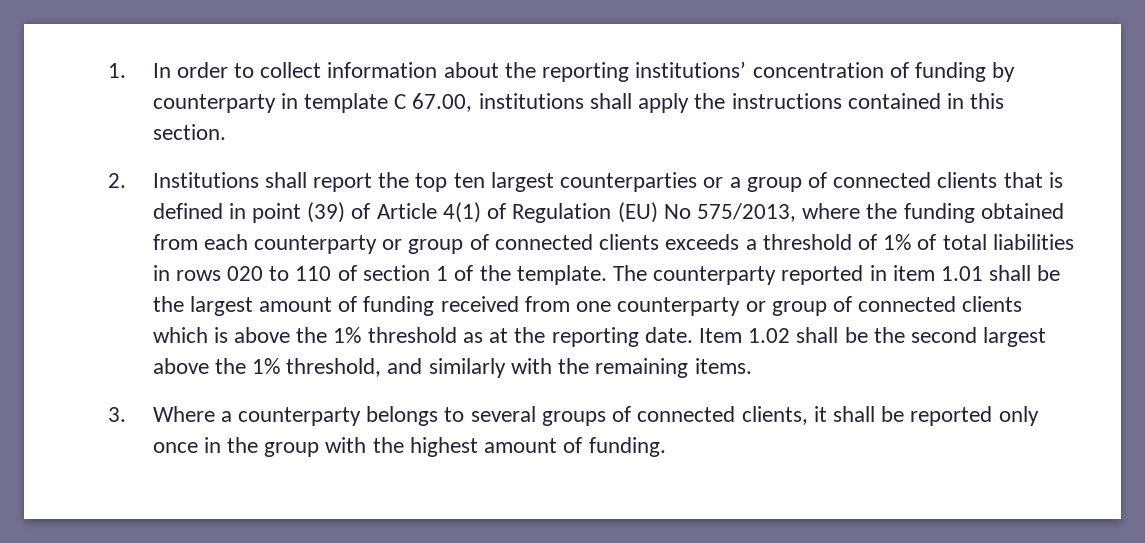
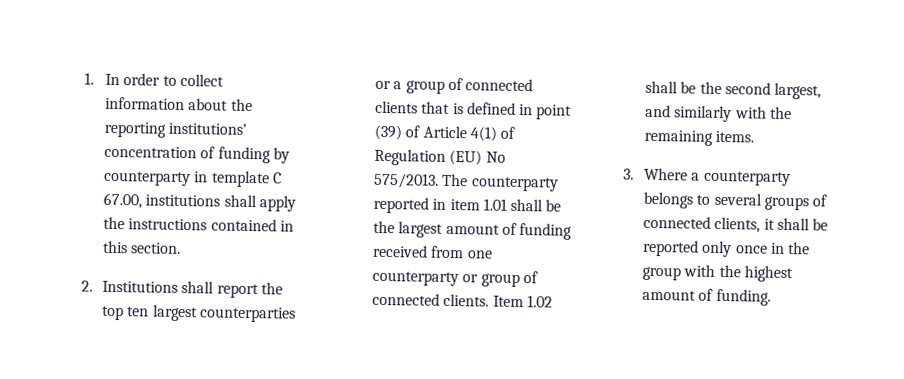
[696,203,1064,223] [152,234,1074,254] [152,265,607,285] 575/2013, where the funding obtained from each counterparty or group of connected clients exceeds a threshold of 1% of total liabilities in rows 020 to 110 of section 1 of the template. -> [374,172,440,189] 575/2013.
[962,296,1023,312] [152,327,693,347] clients which is above the 1% threshold as at the reporting date. -> [443,293,490,307] clients.
[983,327,1047,347] [152,358,382,377] largest above the 1% threshold, -> [774,82,822,100] largest,

